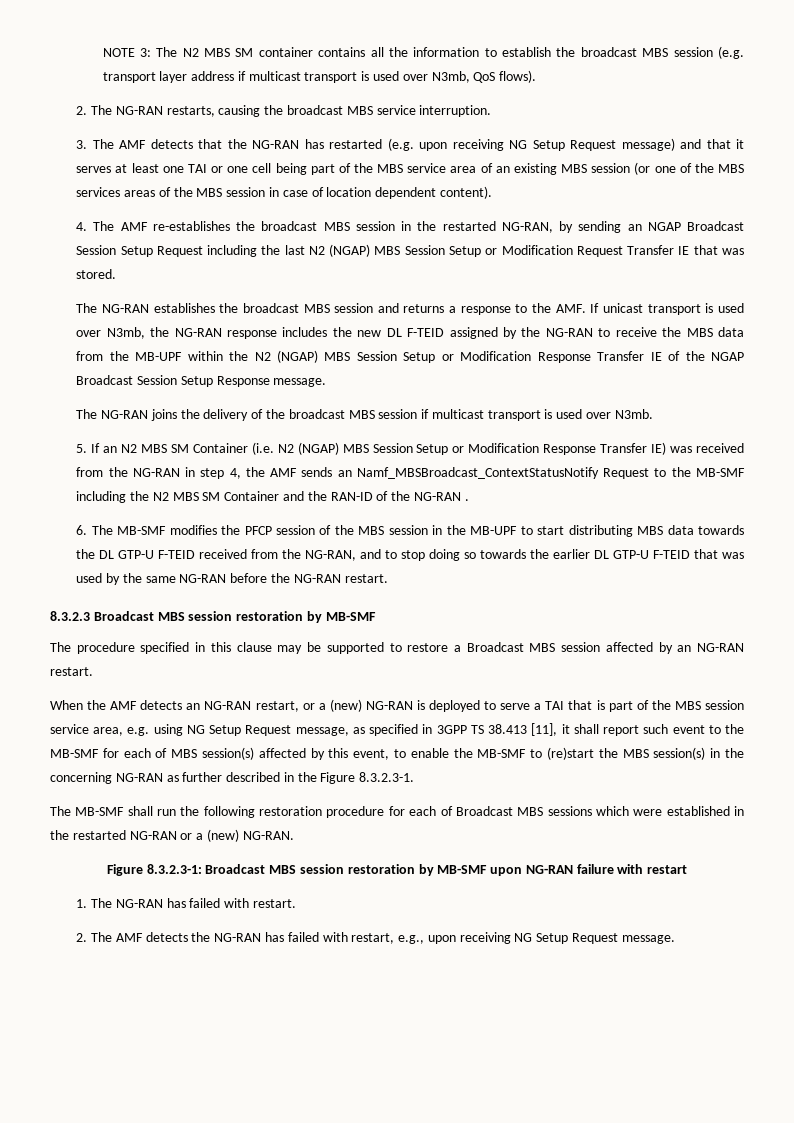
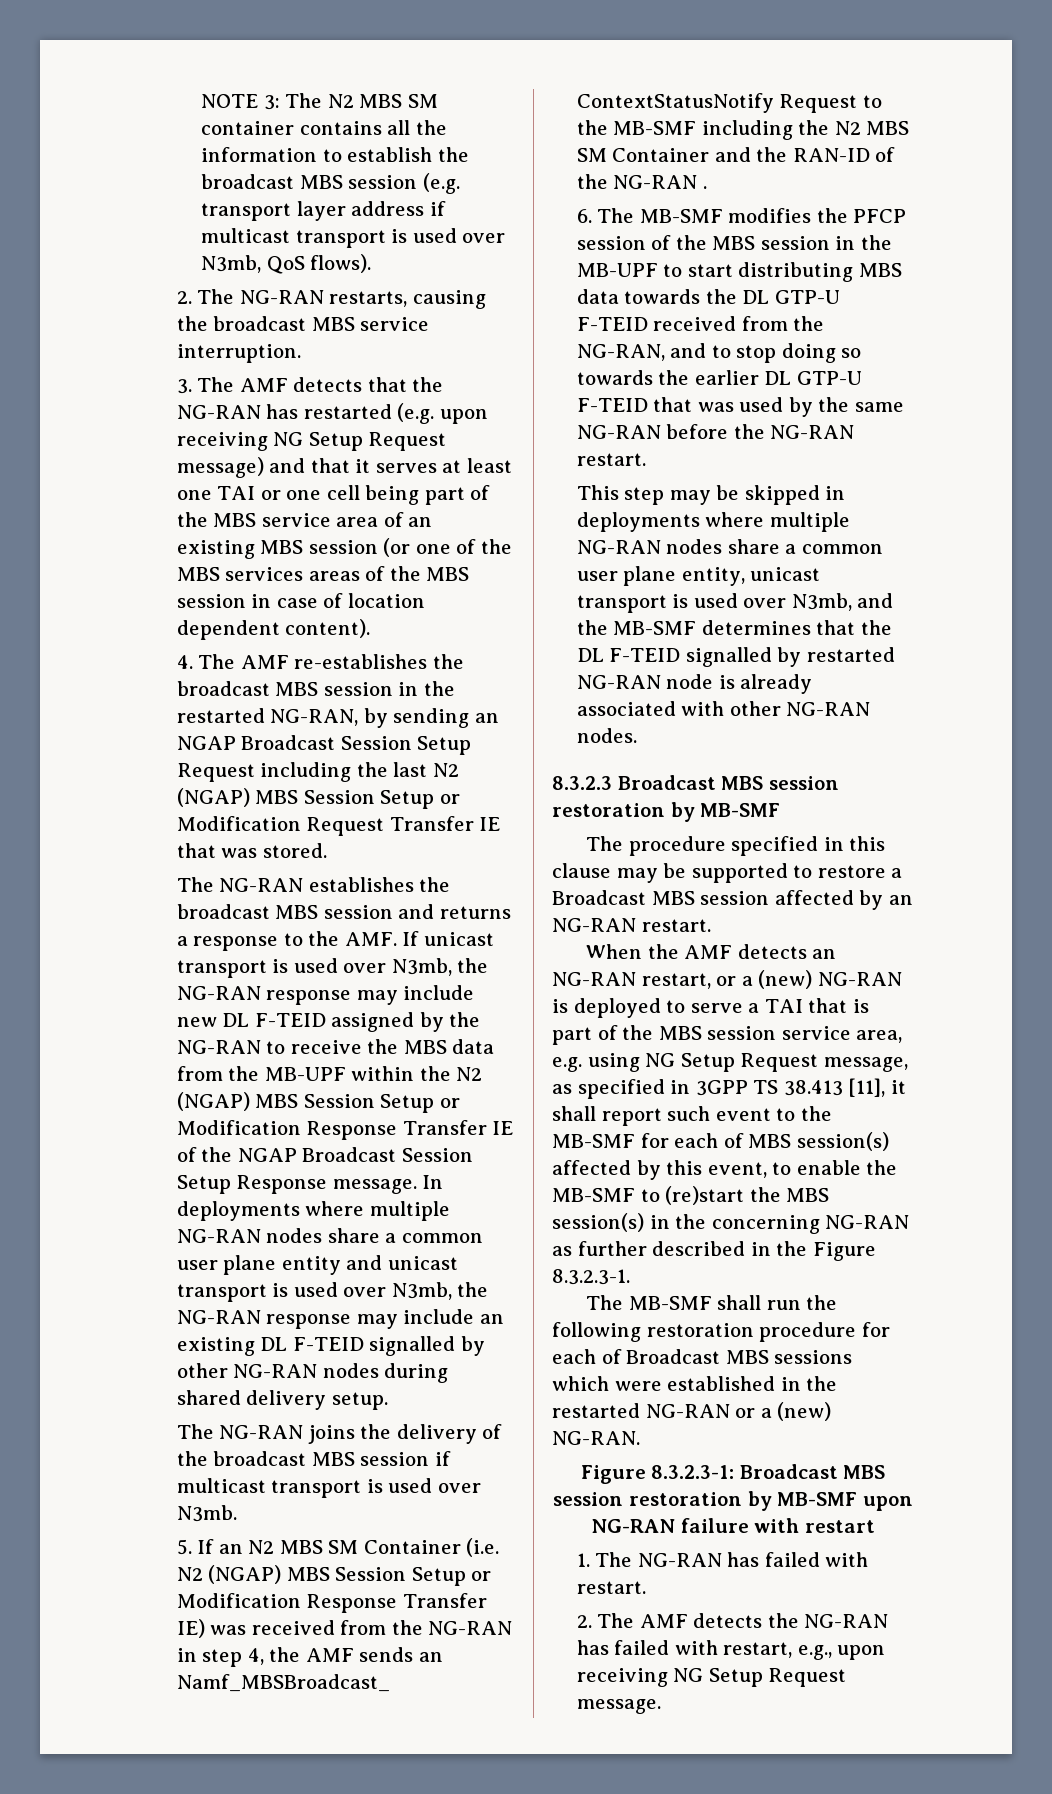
[282,327,352,337] includes the -> [356,985,475,1005] may include
(327, 382) none -> [422,1175,444,1189] [176,1201,450,1221] [176,1228,483,1243] [176,1255,458,1275] [176,1282,489,1302] [176,1309,504,1329] [176,1336,485,1356] [176,1363,449,1383] [176,1390,388,1410] In deployments where multiple NG-RAN nodes share a common user plane entity and unicast transport is used over N3mb, the NG-RAN response may include an existing DL F-TEID signalled by other NG-RAN nodes during shared delivery setup.
(388, 578) none -> [576,485,846,505] [576,512,850,532] [576,539,883,554] [576,566,821,586] [576,593,894,613] [576,620,892,635] [576,647,895,667] [576,674,813,694] [576,701,871,716] [576,728,637,743] // This step may be skipped in deployments where multiple NG-RAN nodes share a common user plane entity, unicast transport is used over N3mb, and the MB-SMF determines that the DL F-TEID signalled by restarted NG-RAN node is already associated with other NG-RAN nodes.

